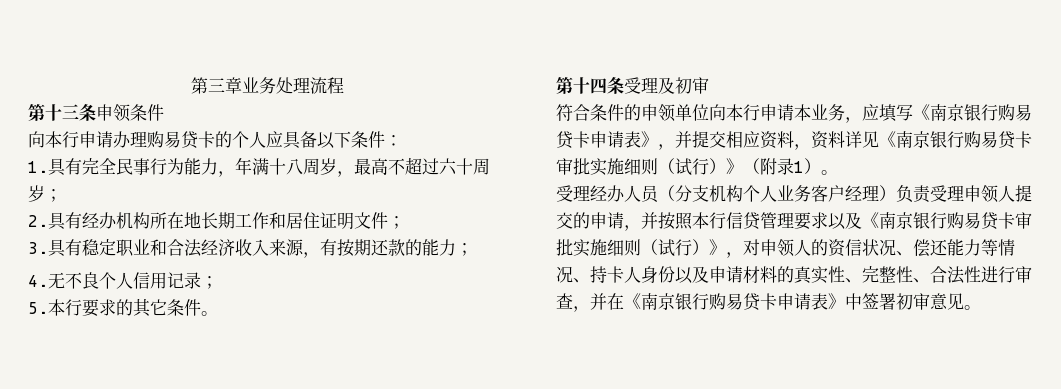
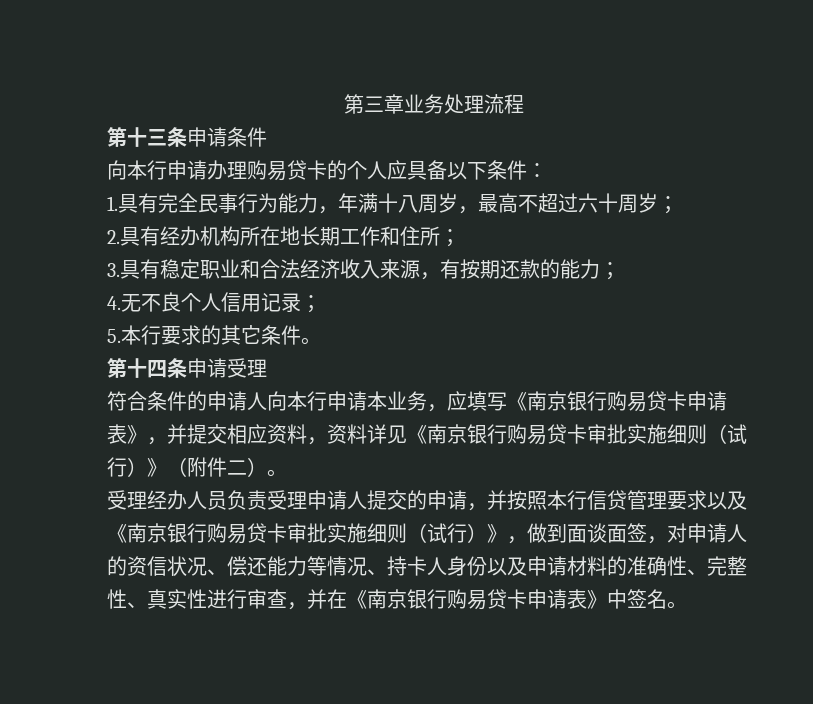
[113,104,131,122] 领 -> [207,127,227,147] 请
[286,212,388,230] 居住证明文件 -> [400,226,440,246] 住所
[624,77,709,94] 受理及初审 -> [187,358,267,378] 申请受理
[658,104,709,122] 领单位 -> [227,391,267,411] 请人
[777,158,804,175] 录1 -> [207,457,247,477] 件二
[658,185,896,202] （分支机构个人业务客户经理） -> (227, 500) none
[981,185,999,203] 领 -> [327,490,347,510] 请
[743,239,795,257] 对申领 -> [527,523,727,544] 做到面谈面签，对申请
[794,266,828,284] 真实 -> [627,556,667,576] 准确
[930,266,965,284] 合法 -> [147,589,187,609] 真实
[879,293,964,310] 署初审意见 -> [647,589,667,609] 名

